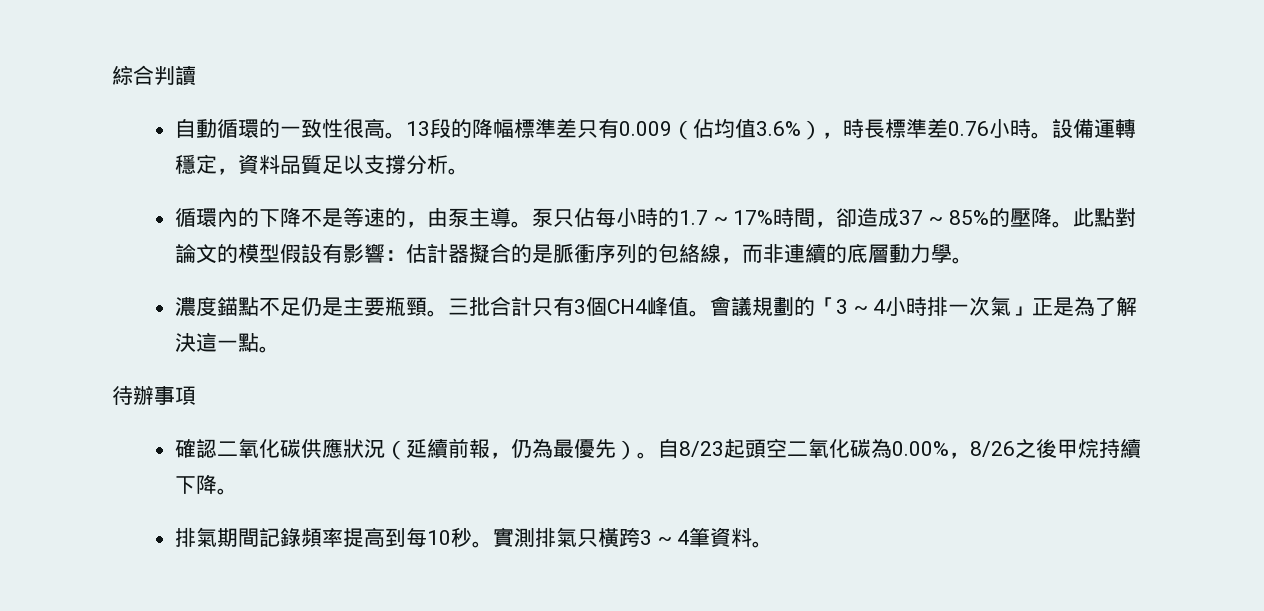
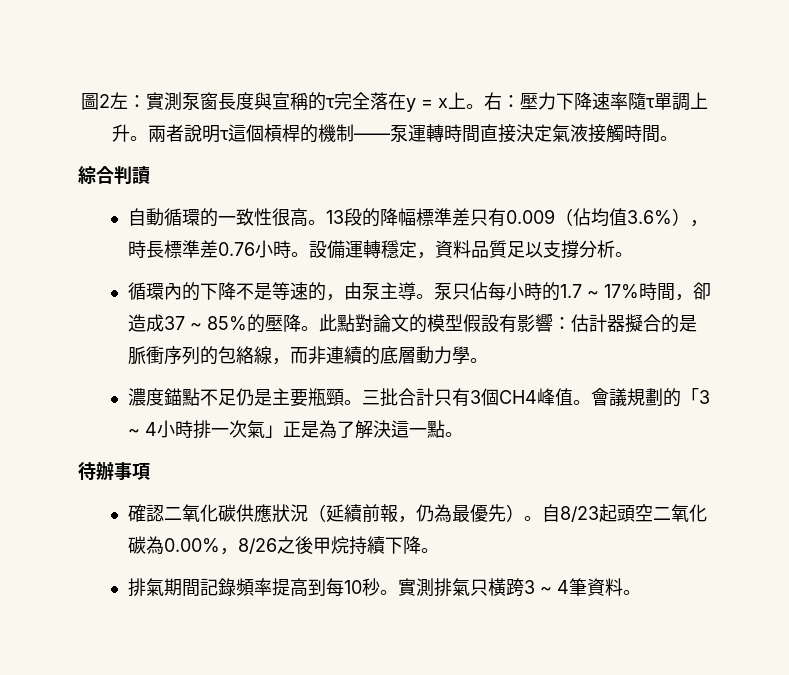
(112, 75) none -> [81,92,708,112] [111,124,678,143] 圖2左：實測泵窗長度與宣稱的τ完全落在y = x上。右：壓力下降速率隨τ單調上升。兩者說明τ這個槓桿的機制——泵運轉時間直接決定氣液接觸時間。 //

